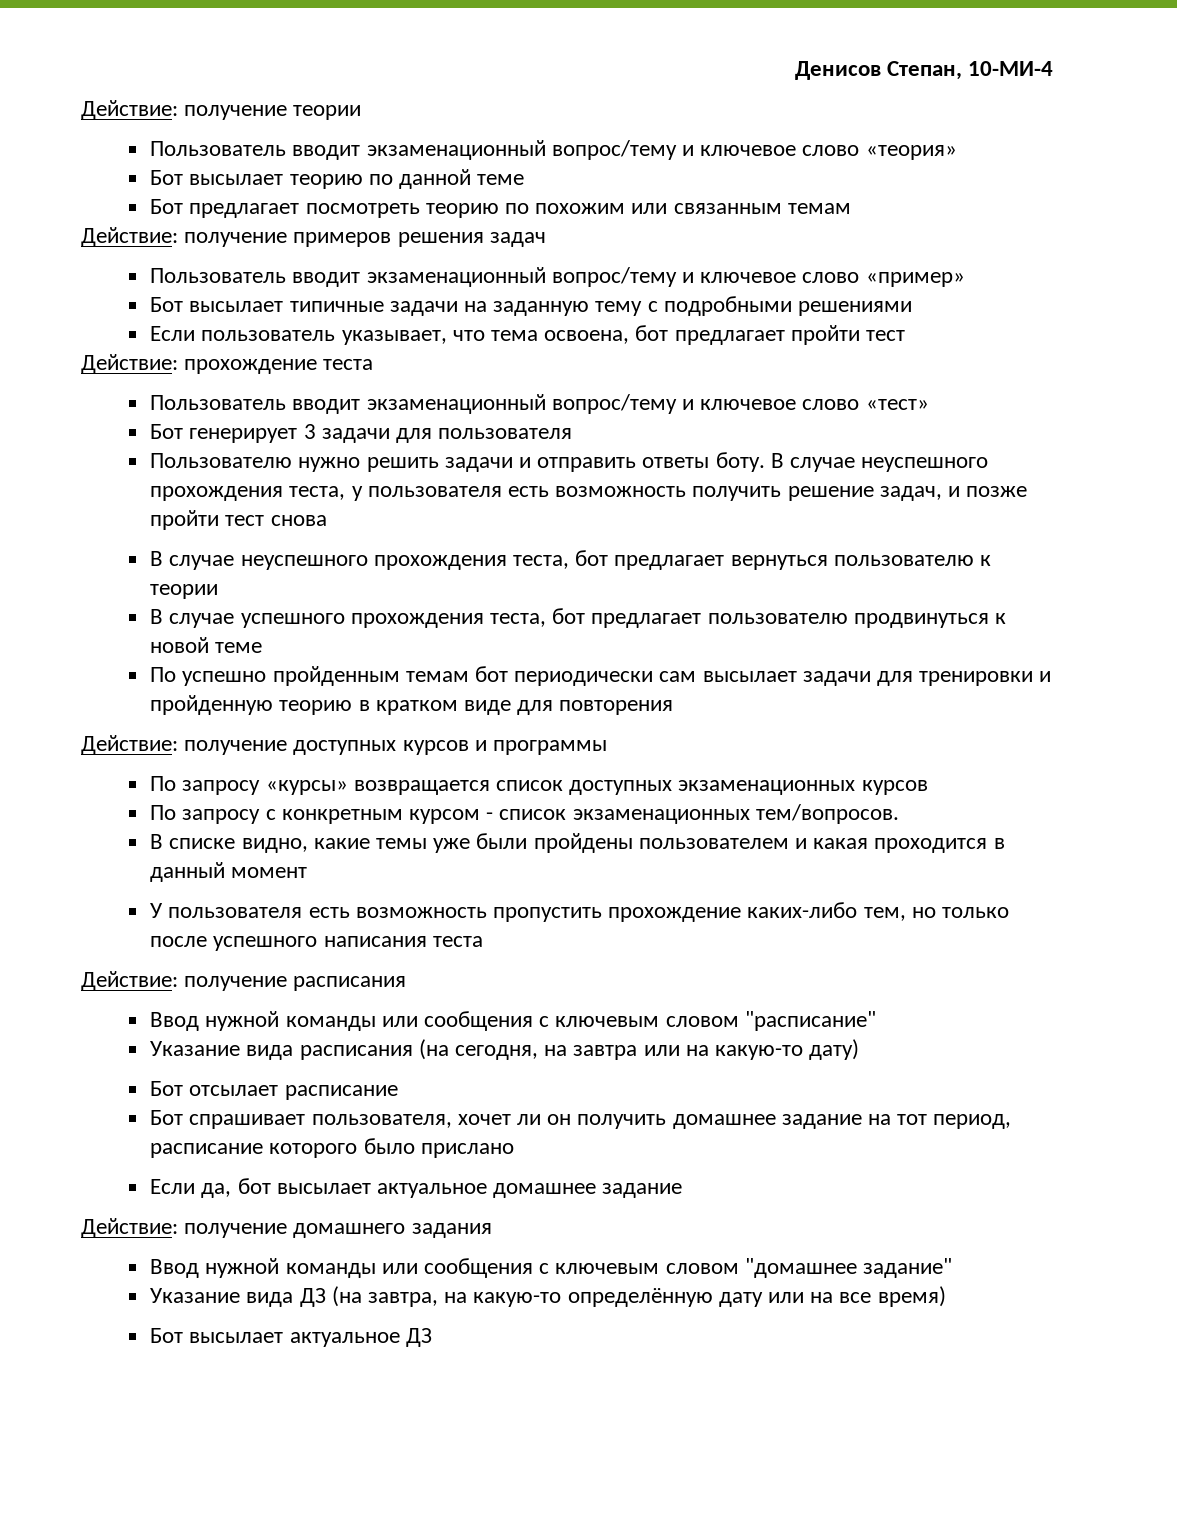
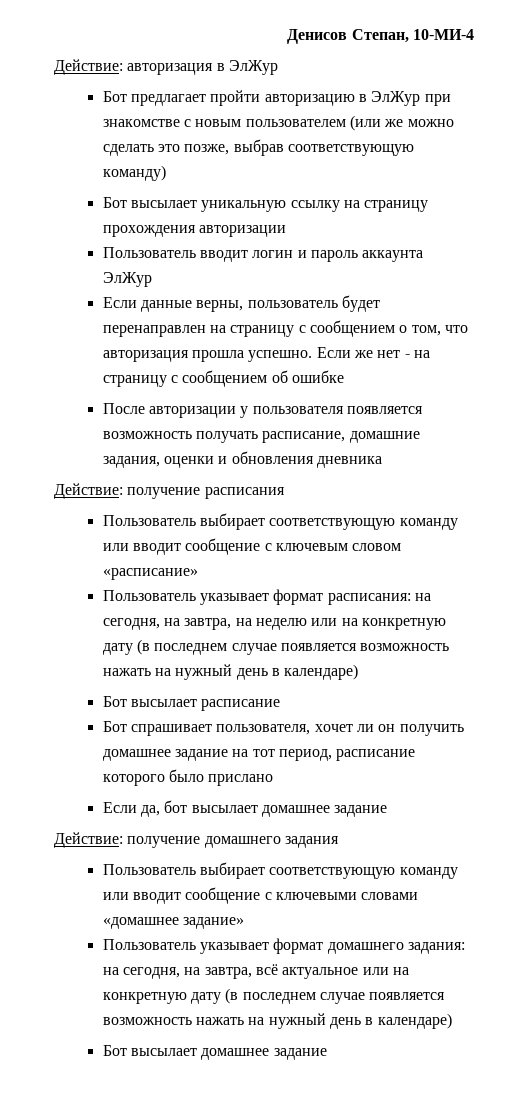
[184,105,362,120] [150,140,957,160] [150,169,525,189] [150,199,851,218] [81,227,546,247] [150,267,965,287] [150,296,913,316] [150,325,906,345] [81,354,374,374] [150,394,929,414] [150,424,573,443] [150,452,989,472] [150,486,1028,501] [150,510,327,530] [150,550,992,570] [150,584,219,599] [150,608,1007,628] [150,637,263,653] [150,666,1052,686] [150,695,674,715] [81,735,608,755] [150,776,928,795] [150,804,899,824] [150,833,1005,853] [150,862,308,882] [150,902,1010,922] [150,936,483,951] [81,971,407,991] [150,1011,876,1031] [150,1039,860,1060] [150,1081,279,1096] получение теории // Пользователь вводит экзаменационный вопрос/тему и ключевое слово «теория» // Бот высылает теорию по данной теме // Бот предлагает посмотреть теорию по похожим или связанным темам // Действие: получение примеров решения задач // Пользователь вводит экзаменационный вопрос/тему и ключевое слово «пример» // Бот высылает типичные задачи на заданную тему с подробными решениями // Если пользователь указывает, что тема освоена, бот предлагает пройти тест // Действие: прохождение теста // Пользователь вводит экзаменационный вопрос/тему и ключевое слово «тест» // Бот генерирует 3 задачи для пользователя // Пользователю нужно решить задачи и отправить ответы боту. В случае неуспешного прохождения теста, у пользователя есть возможность получить решение задач, и позже пройти тест снова // В случае неуспешного прохождения теста, бот предлагает вернуться пользователю к теории // В случае успешного прохождения теста, бот предлагает пользователю продвинуться к новой теме // По успешно пройденным темам бот периодически сам высылает задачи для тренировки и пройденную теорию в кратком виде для повторения // Действие: получение доступных курсов и программы // По запросу «курсы» возвращается список доступных экзаменационных курсов // По запросу с конкретным курсом - список экзаменационных тем/вопросов. // В списке видно, какие темы уже были пройдены пользователем и какая проходится в данный момент // У пользователя есть возможность пропустить прохождение каких-либо тем, но только после успешного написания теста // Действие: получение расписания // Ввод нужной команды или сообщения с ключевым словом "расписание" // Указание вида расписания (на сегодня, на завтра или на какую-то дату) // Бот отсылает -> [127,60,278,75] [102,90,451,106] [102,115,454,131] [102,139,414,156] [102,165,166,181] [102,197,429,212] [102,225,287,237] [102,247,424,262] [102,272,152,287] [102,295,380,312] [102,320,468,337] [102,347,430,362] [102,370,344,387] [102,403,423,418] [102,431,420,443] [102,451,382,468] [54,483,285,499] [102,513,458,530] [102,538,402,555] [102,568,198,580] [102,589,431,605] [102,618,446,630] [102,639,450,655] [102,664,359,680] [102,696,198,707] авторизация в ЭлЖур // Бот предлагает пройти авторизацию в ЭлЖур при знакомстве с новым пользователем (или же можно сделать это позже, выбрав соответствующую команду) // Бот высылает уникальную ссылку на страницу прохождения авторизации // Пользователь вводит логин и пароль аккаунта ЭлЖур // Если данные верны, пользователь будет перенаправлен на страницу с сообщением о том, что авторизация прошла успешно. Если же нет - на страницу с сообщением об ошибке // После авторизации у пользователя появляется возможность получать расписание, домашние задания, оценки и обновления дневника // Действие: получение расписания // Пользователь выбирает соответствующую команду или вводит сообщение с ключевым словом «расписание» // Пользователь указывает формат расписания: на сегодня, на завтра, на неделю или на конкретную дату (в последнем случае появляется возможность нажать на нужный день в календаре) // Бот высылает
[377,1183,488,1198] актуальное -> (258, 809) none
[150,1258,953,1278] [150,1286,946,1307] [150,1328,432,1347] Ввод нужной команды или сообщения с ключевым словом "домашнее задание" // Указание вида ДЗ (на завтра, на какую-то определённую дату или на все время) // Бот высылает актуальное ДЗ -> [102,862,458,879] [102,887,419,904] [102,917,245,929] [102,938,465,954] [102,964,409,979] [102,988,446,1004] [102,1013,452,1029] [102,1045,327,1060] Пользователь выбирает соответствующую команду или вводит сообщение с ключевыми словами «домашнее задание» // Пользователь указывает формат домашнего задания: на сегодня, на завтра, всё актуальное или на конкретную дату (в последнем случае появляется возможность нажать на нужный день в календаре) // Бот высылает домашнее задание

